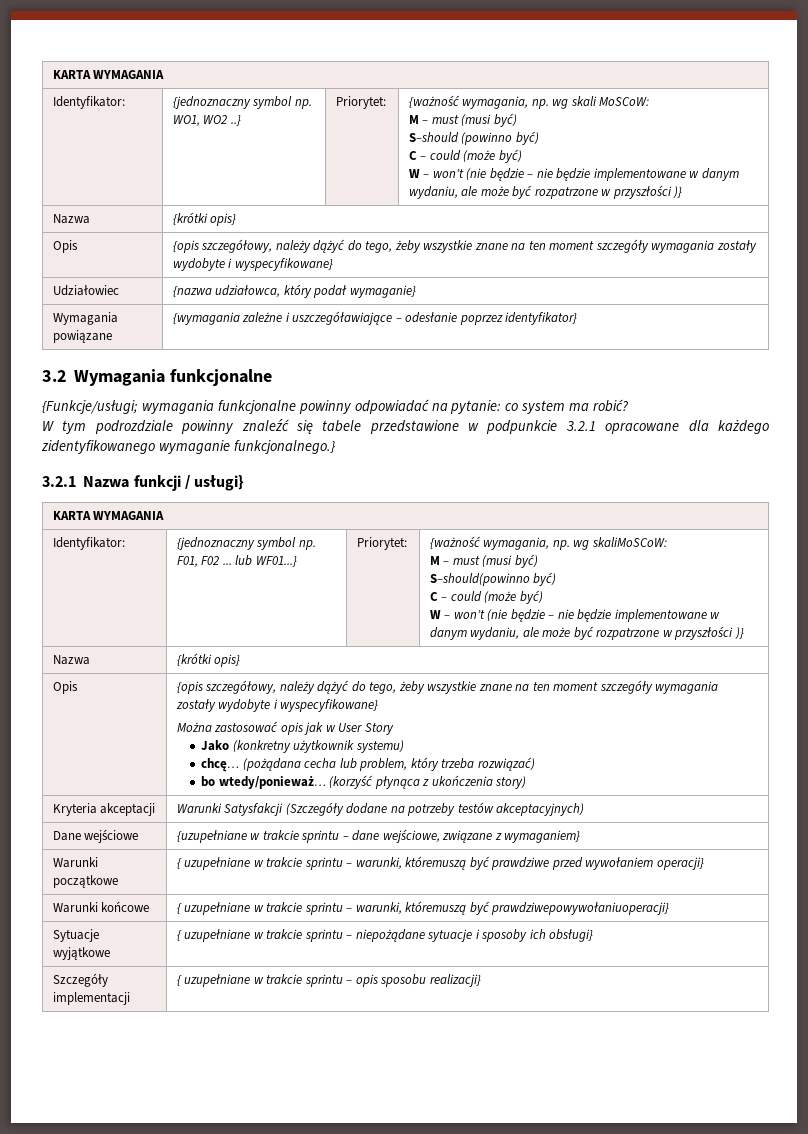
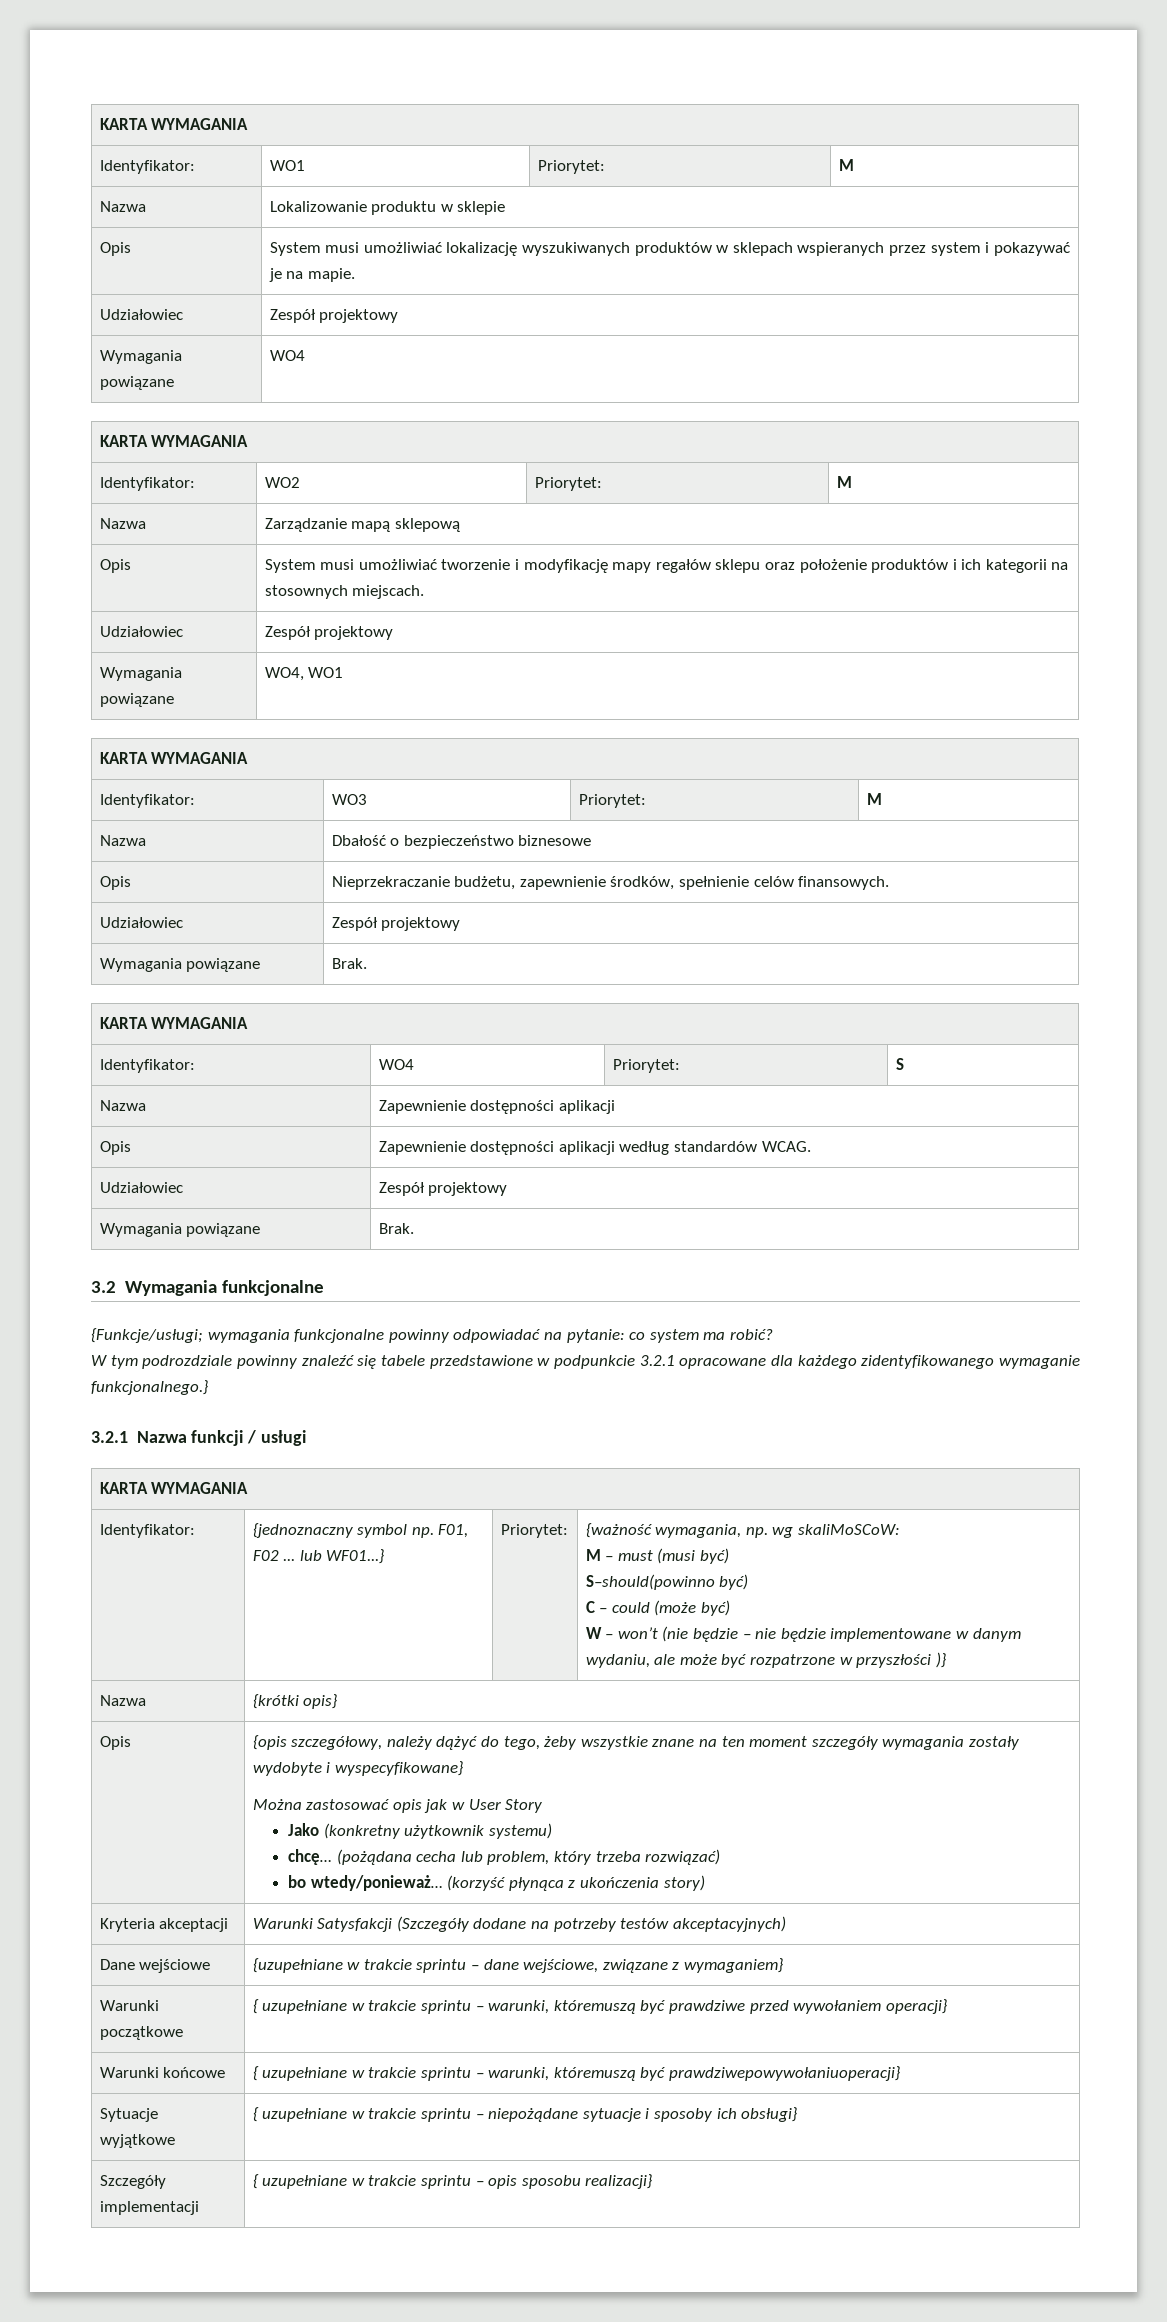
[52,70,165,79] [52,96,125,109] [172,96,312,109] [172,115,241,126] [335,96,386,109] [408,95,650,109] [408,113,517,127] [408,131,539,145] [408,149,522,163] [408,168,739,181] [408,185,683,199] [52,214,90,224] [172,212,237,226] [52,240,78,253] [172,239,757,253] [172,258,333,271] [52,285,119,296] [172,284,416,298] [52,312,118,325] [52,330,112,343] [172,311,578,325] KARTA WYMAGANIA // Identyfikator: | {jednoznaczny symbol np. WO1, WO2 ..} | Priorytet: | {ważność wymagania, np. wg skali MoSCoW: // M – must (musi być) // S–should (powinno być) // C – could (może być) // W – won’t (nie będzie – nie będzie implementowane w danym wydaniu, ale może być rozpatrzone w przyszłości )} // Nazwa | {krótki opis} // Opis | {opis szczegółowy, należy dążyć do tego, żeby wszystkie znane na ten moment szczegóły wymagania zostały wydobyte i wyspecyfikowane} // Udziałowiec | {nazwa udziałowca, który podał wymaganie} // Wymagania powiązane | {wymagania zależne i uszczegóławiające – odesłanie poprzez identyfikator} -> [99,118,249,130] [99,160,195,174] [269,160,305,171] [537,160,605,174] [838,159,854,171] [99,201,146,212] [269,201,506,215] [99,242,131,256] [269,242,1070,256] [268,268,355,282] [99,309,183,320] [269,309,399,323] [99,350,182,364] [99,376,174,390] [269,350,305,361] [99,435,249,447] [99,477,195,491] [264,477,300,488] [534,477,602,491] [836,476,852,488] [99,518,146,529] [264,518,460,532] [99,559,131,573] [264,559,1069,573] [264,585,425,599] [99,626,183,637] [264,626,394,640] [99,667,182,681] [99,693,174,707] [264,667,344,681] [99,752,249,764] [99,794,195,808] [331,794,367,805] [578,794,646,808] [866,793,882,805] [99,835,146,846] [331,835,592,849] [99,876,131,890] [331,876,890,890] [99,917,183,928] [331,917,461,931] [99,958,261,972] [331,958,367,969] [99,1017,249,1029] [99,1059,195,1073] [378,1059,414,1070] [612,1059,680,1073] [895,1058,904,1070] [99,1100,146,1111] [378,1100,615,1114] [99,1141,131,1155] [378,1141,811,1155] [99,1182,183,1193] [378,1182,508,1196] [99,1223,261,1237] [378,1223,414,1234] KARTA WYMAGANIA // Identyfikator: | WO1 | Priorytet: | M // Nazwa | Lokalizowanie produktu w sklepie // Opis | System musi umożliwiać lokalizację wyszukiwanych produktów w sklepach wspieranych przez system i pokazywać je na mapie. // Udziałowiec | Zespół projektowy // Wymagania powiązane | WO4 // KARTA WYMAGANIA // Identyfikator: | WO2 | Priorytet: | M // Nazwa | Zarządzanie mapą sklepową // Opis | System musi umożliwiać tworzenie i modyfikację mapy regałów sklepu oraz położenie produktów i ich kategorii na stosownych miejscach. // Udziałowiec | Zespół projektowy // Wymagania powiązane | WO4, WO1 // KARTA WYMAGANIA // Identyfikator: | WO3 | Priorytet: | M // Nazwa | Dbałość o bezpieczeństwo biznesowe // Opis | Nieprzekraczanie budżetu, zapewnienie środków, spełnienie celów finansowych. // Udziałowiec | Zespół projektowy // Wymagania powiązane | Brak. // KARTA WYMAGANIA // Identyfikator: | WO4 | Priorytet: | S // Nazwa | Zapewnienie dostępności aplikacji // Opis | Zapewnienie dostępności aplikacji według standardów WCAG. // Udziałowiec | Zespół projektowy // Wymagania powiązane | Brak.
[194,475,245,491] usługi} -> [261,1430,307,1446] usługi

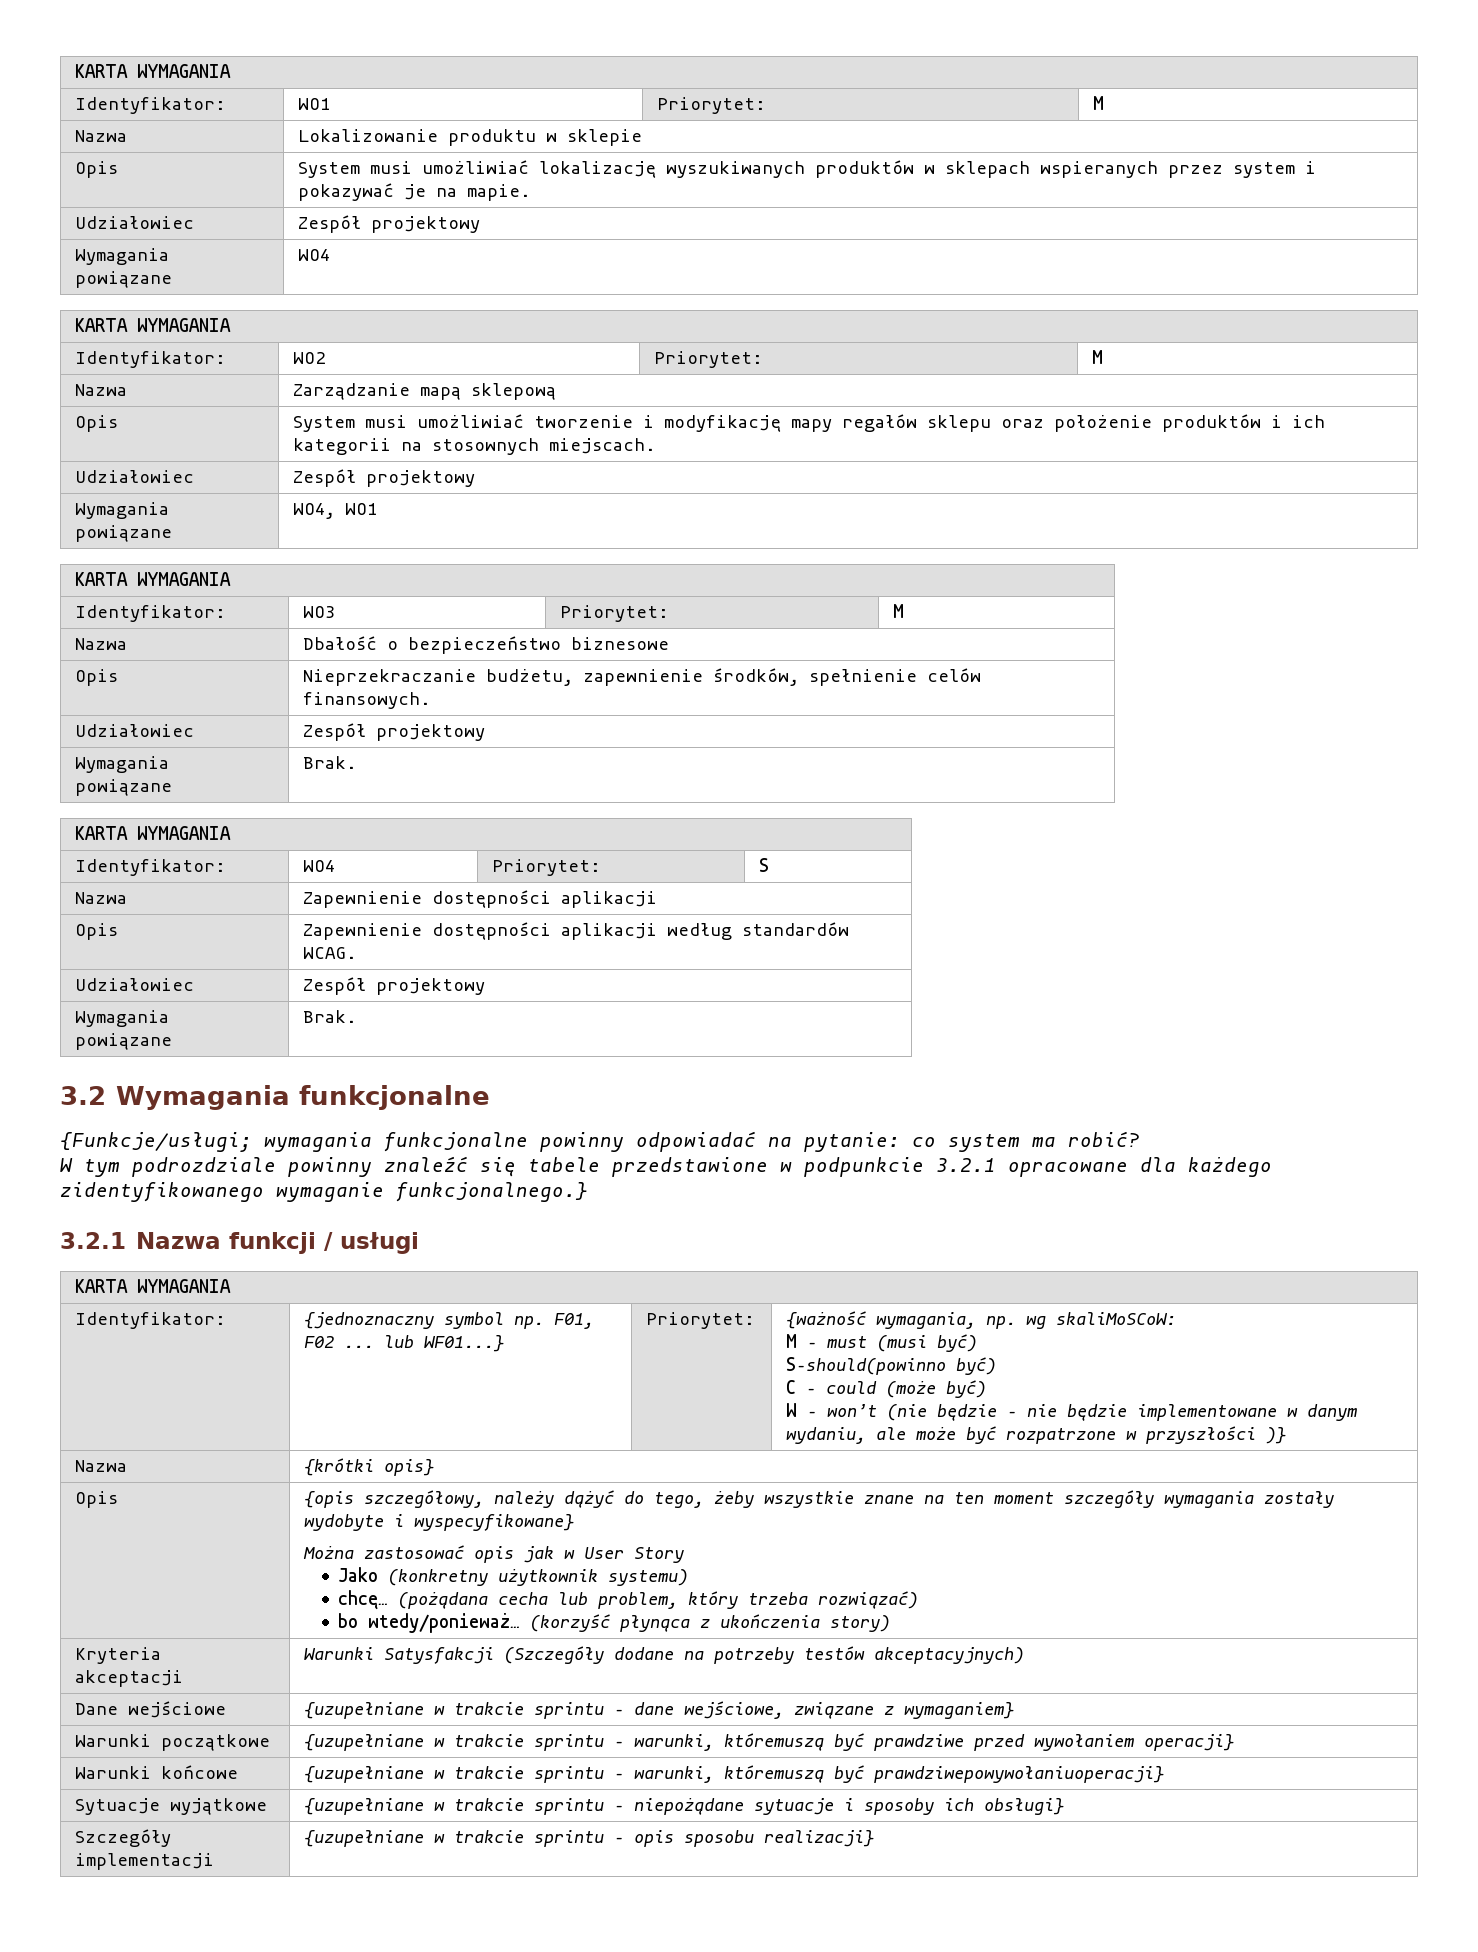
[252,1999,348,2014] { uzupełniane -> [304,1734,425,1751] {uzupełniane
[252,2066,348,2081] { uzupełniane -> [304,1766,425,1783] {uzupełniane
[252,2107,348,2122] { uzupełniane -> [304,1798,425,1815] {uzupełniane
[252,2174,348,2189] { uzupełniane -> [304,1830,425,1847] {uzupełniane

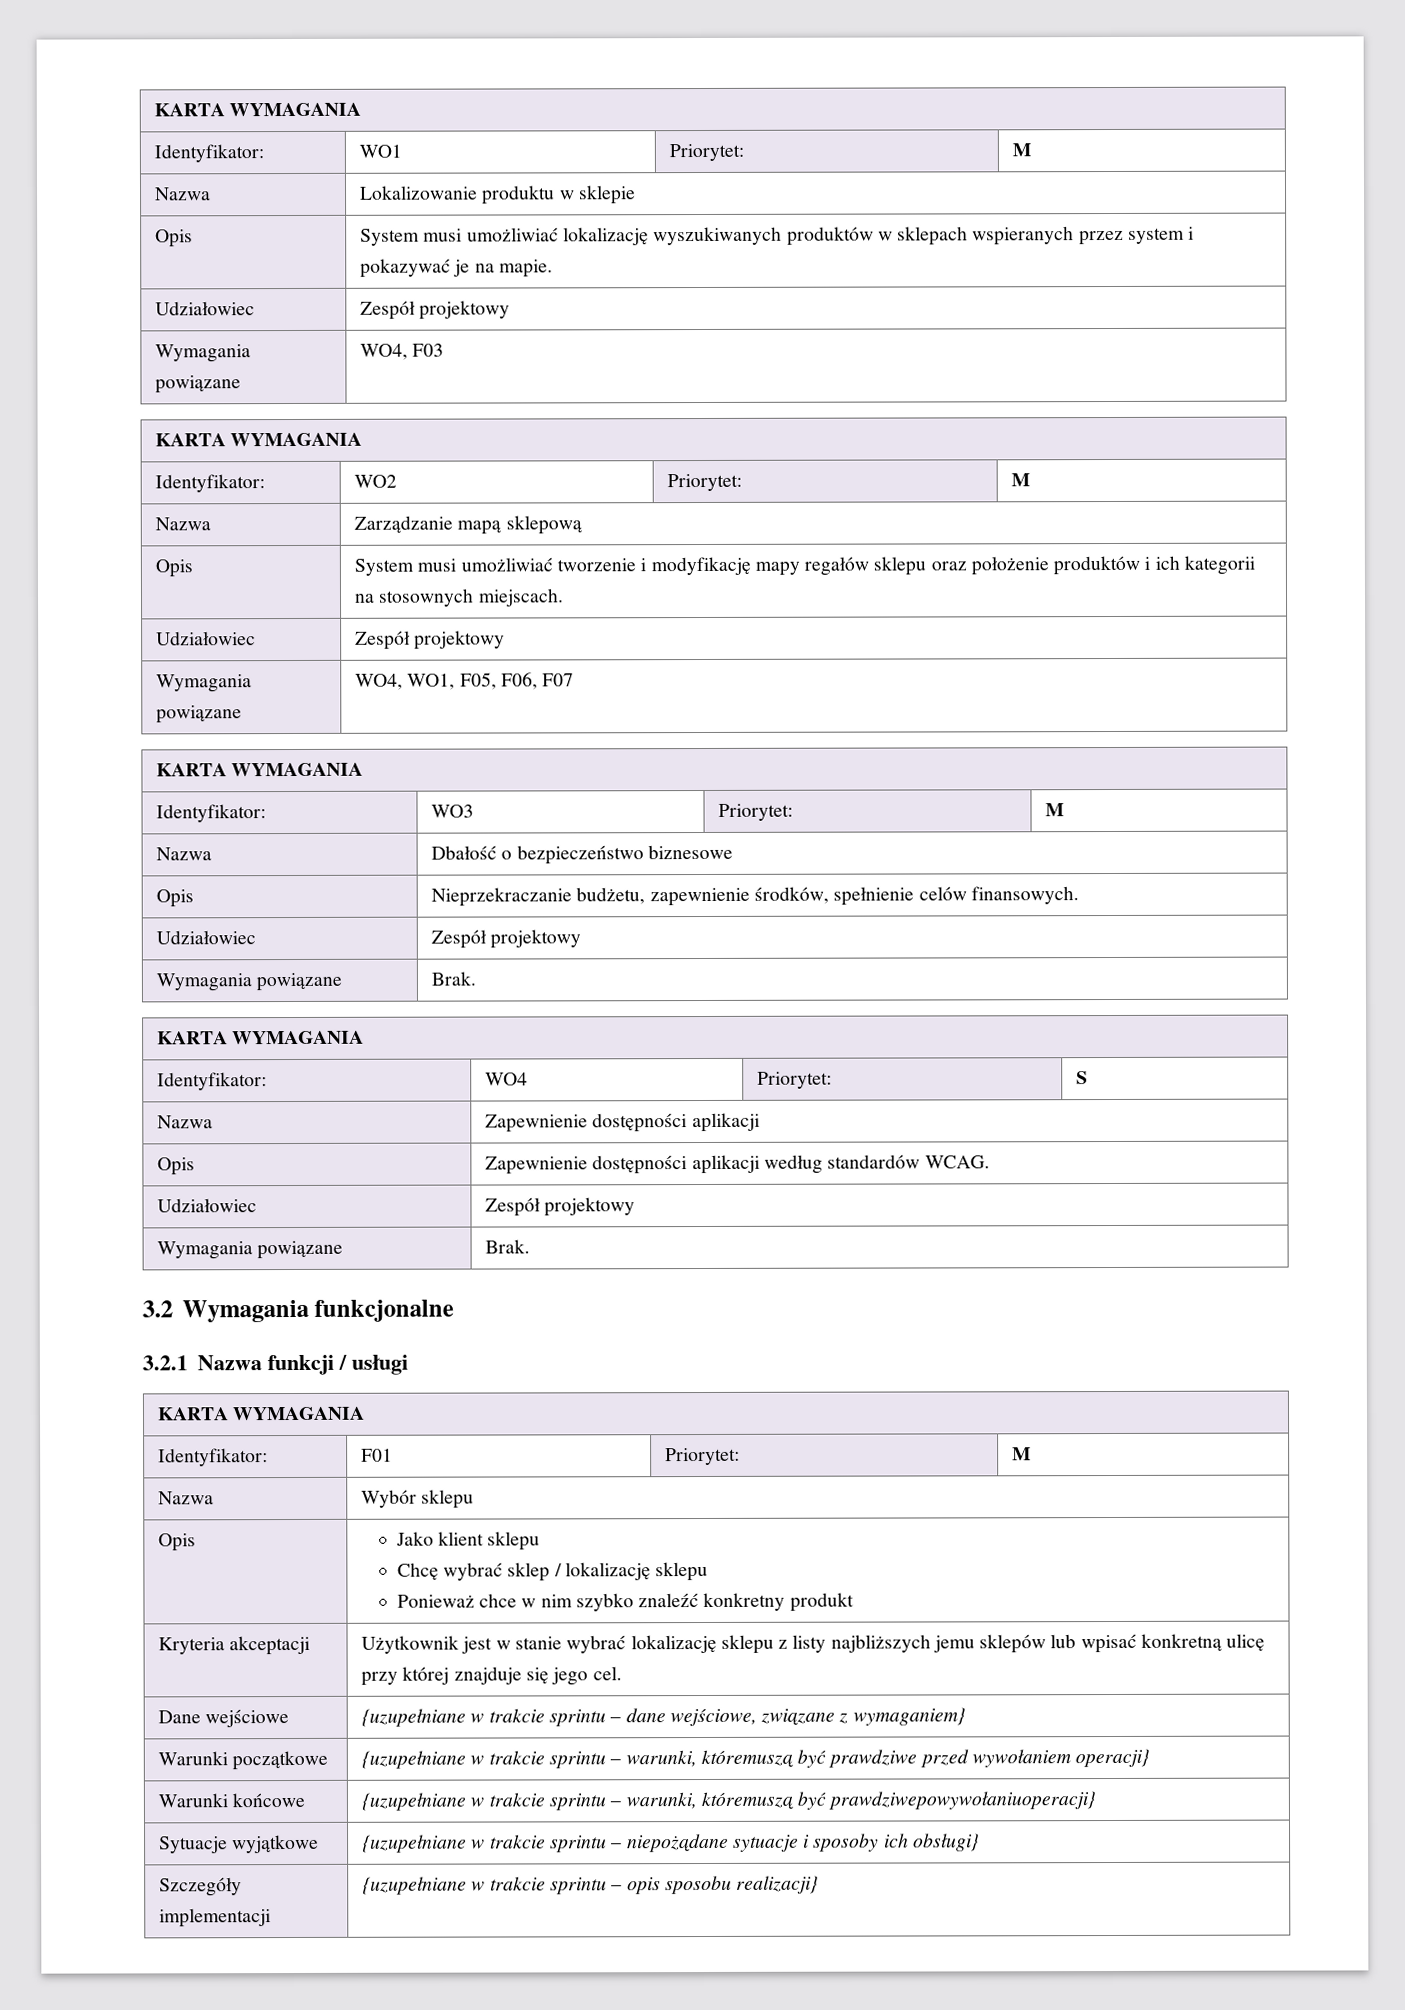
[298,249,331,261] WO4 -> [360,343,445,360] WO4, F03
[345,503,378,515] WO1 -> [407,672,575,690] WO1, F05, F06, F07
[60,1131,1140,1152] [60,1156,1272,1177] [60,1182,588,1202] // {Funkcje/usługi; wymagania funkcjonalne powinny odpowiadać na pytanie: co system ma robić? // W tym podrozdziale powinny znaleźć się tabele przedstawione w podpunkcie 3.2.1 opracowane dla każdego zidentyfikowanego wymaganie funkcjonalnego.} -> (455, 1310) none
[304,1312,595,1329] [304,1335,505,1352] [646,1312,756,1329] [786,1311,1177,1329] [786,1334,978,1352] [786,1357,997,1375] [786,1380,987,1398] [786,1403,1359,1422] [786,1426,1287,1444] [75,1460,128,1472] [304,1458,435,1476] [75,1491,119,1508] [304,1490,1335,1508] [304,1514,575,1531] [303,1545,685,1563] [338,1567,689,1586] [338,1590,919,1610] [338,1613,891,1633] [75,1647,162,1664] [75,1670,184,1687] [304,1646,1025,1664] {jednoznaczny symbol np. F01, F02 ... lub WF01...} | Priorytet: | {ważność wymagania, np. wg skaliMoSCoW: // M – must (musi być) // S–should(powinno być) // C – could (może być) // W – won’t (nie będzie – nie będzie implementowane w danym wydaniu, ale może być rozpatrzone w przyszłości )} // Nazwa | {krótki opis} // Opis | {opis szczegółowy, należy dążyć do tego, żeby wszystkie znane na ten moment szczegóły wymagania zostały wydobyte i wyspecyfikowane} // Można zastosować opis jak w User Story // Jako (konkretny użytkownik systemu) // chcę… (pożądana cecha lub problem, który trzeba rozwiązać) // bo wtedy/ponieważ… (korzyść płynąca z ukończenia story) // Kryteria akceptacji | Warunki Satysfakcji (Szczegóły dodane na potrzeby testów akceptacyjnych) -> [361,1448,394,1462] [665,1447,741,1466] [1012,1447,1032,1461] [158,1491,215,1505] [361,1489,475,1509] [158,1533,197,1552] [395,1531,541,1551] [396,1561,709,1582] [396,1592,854,1612] [158,1635,311,1656] [361,1633,1266,1654] [361,1666,622,1686] F01 | Priorytet: | M // Nazwa | Wybór sklepu // Opis | Jako klient sklepu // Chcę wybrać sklep / lokalizację sklepu // Ponieważ chce w nim szybko znaleźć konkretny produkt // Kryteria akceptacji | Użytkownik jest w stanie wybrać lokalizację sklepu z listy najbliższych jemu sklepów lub wpisać konkretną ulicę przy której znajduje się jego cel.

